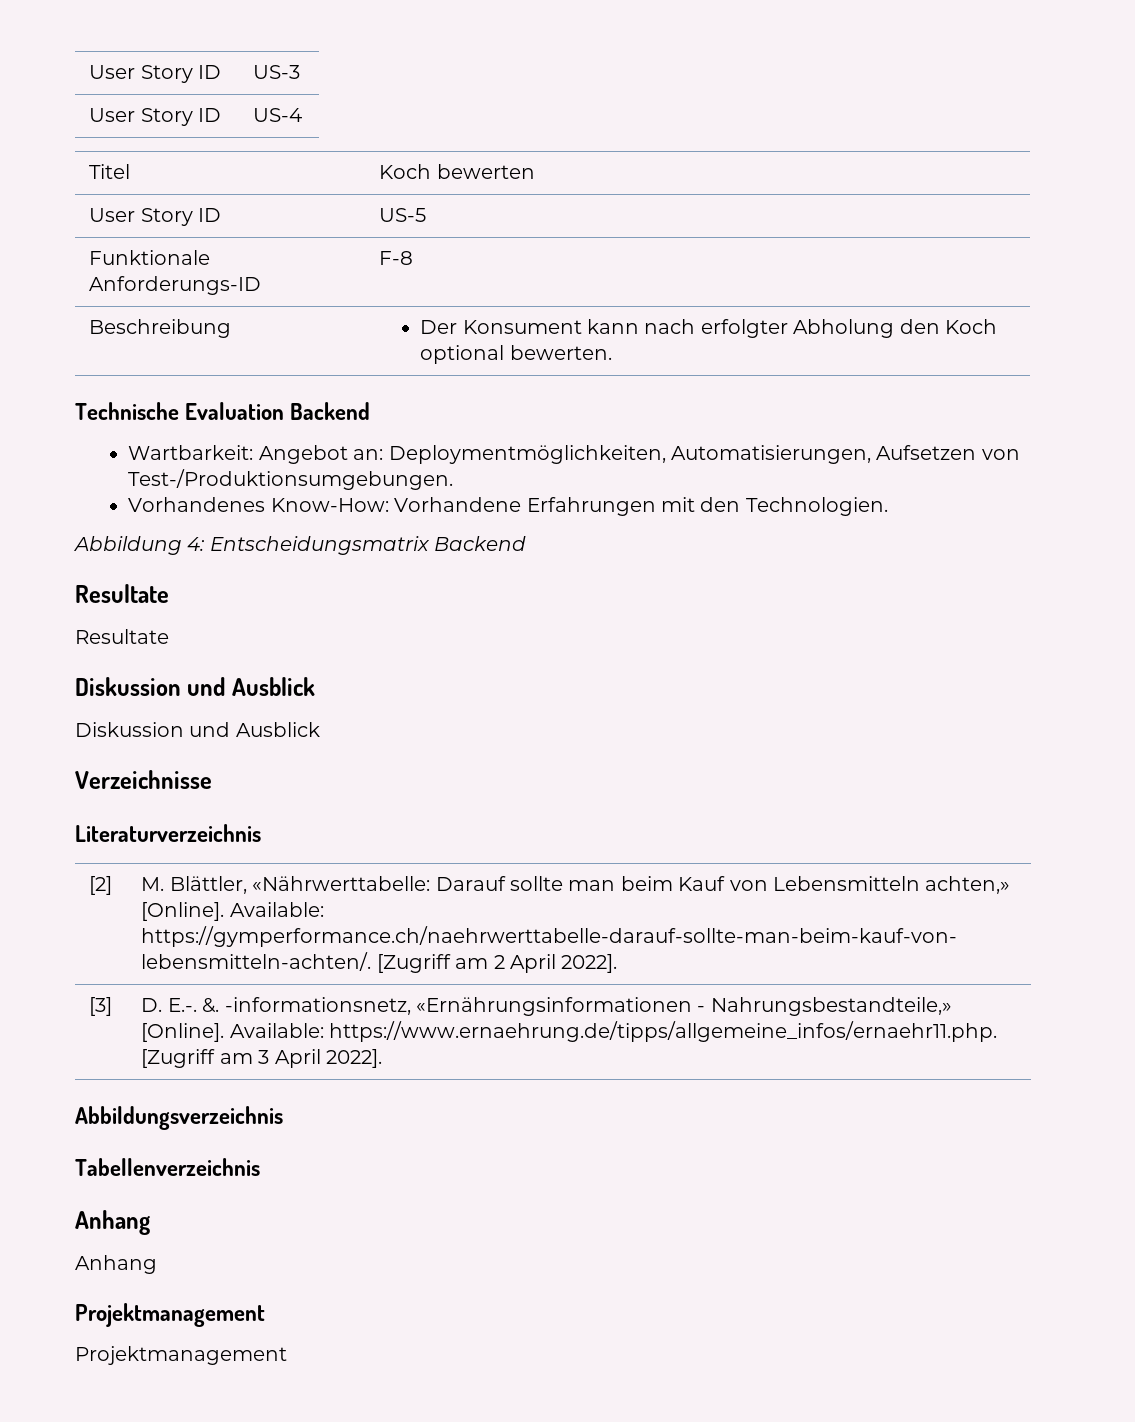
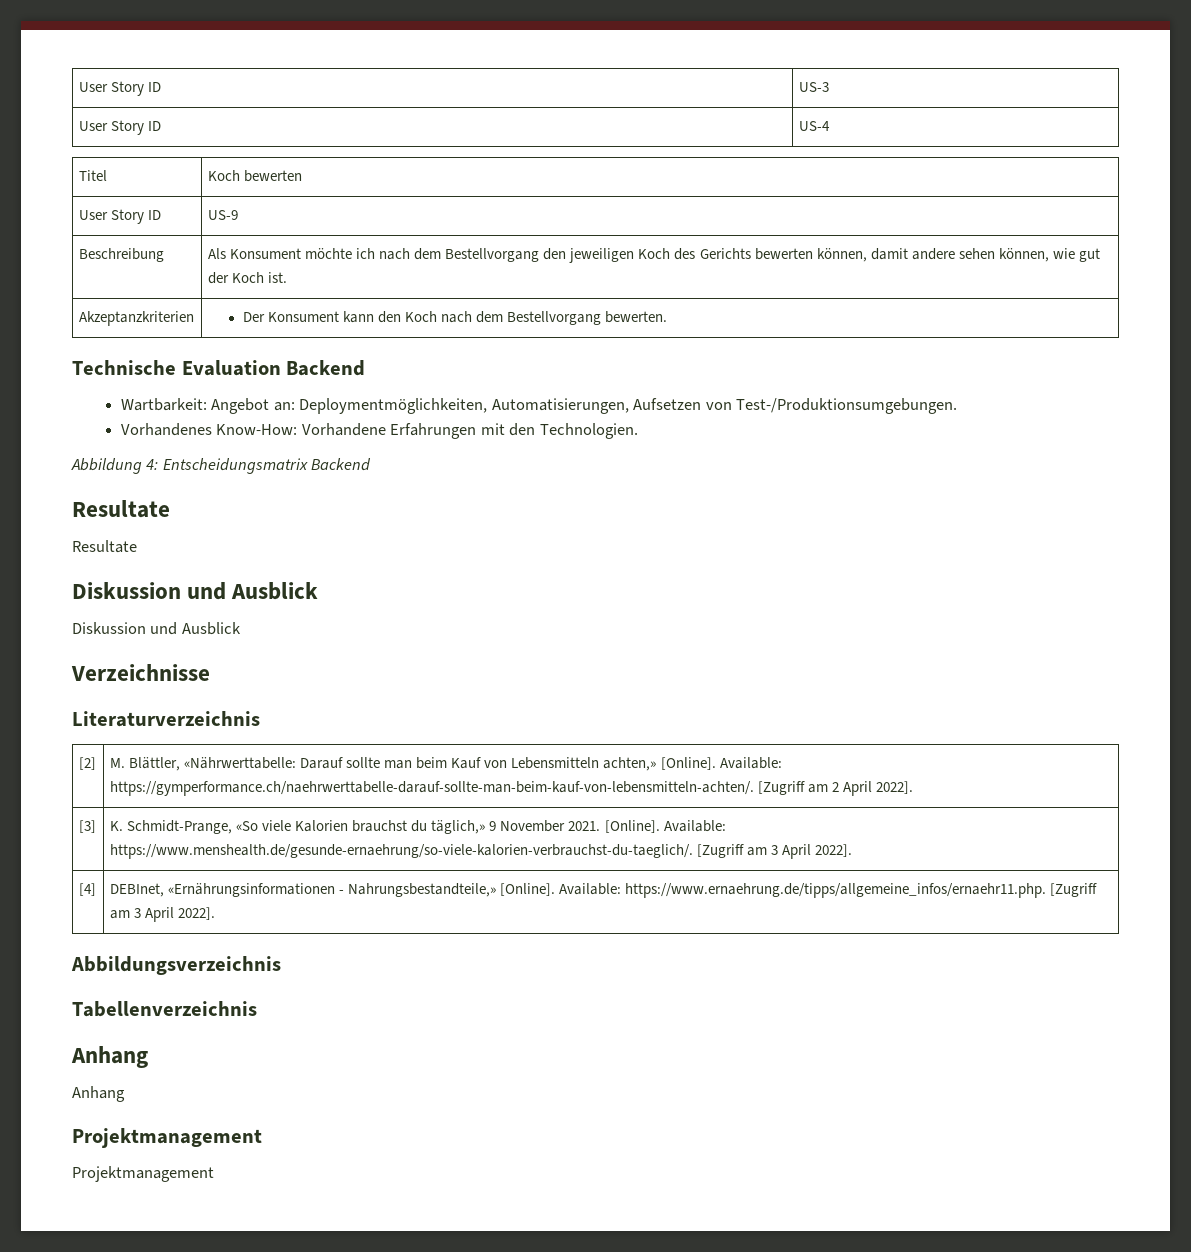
[379,208,427,222] [89,250,211,265] [89,276,262,295] [379,251,414,265] [89,319,232,338] [420,319,998,338] [420,345,505,364] US-5 // Funktionale Anforderungs-ID | F-8 // Beschreibung | Der Konsument kann nach erfolgter Abholung den Koch optional -> [207,210,238,220] [78,248,164,262] [207,248,1100,263] [207,272,288,284] [78,311,194,326] [242,311,602,325] US-9 // Beschreibung | Als Konsument möchte ich nach dem Bestellvorgang den jeweiligen Koch des Gerichts bewerten können, damit andere sehen können, wie gut der Koch ist. // Akzeptanzkriterien | Der Konsument kann den Koch nach dem Bestellvorgang
[141,997,411,1015] D. E.-. &. -informationsnetz, -> [109,820,726,834] [109,844,853,859] [78,883,96,896] [109,883,164,897] K. Schmidt-Prange, «So viele Kalorien brauchst du täglich,» 9 November 2021. [Online]. Available: https://www.menshealth.de/gesunde-ernaehrung/so-viele-kalorien-verbrauchst-du-taeglich/. [Zugriff am 3 April 2022]. // [4] | DEBInet,

